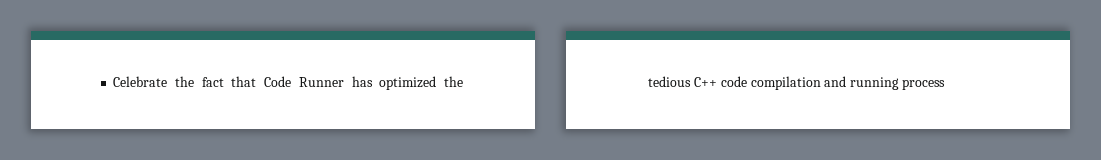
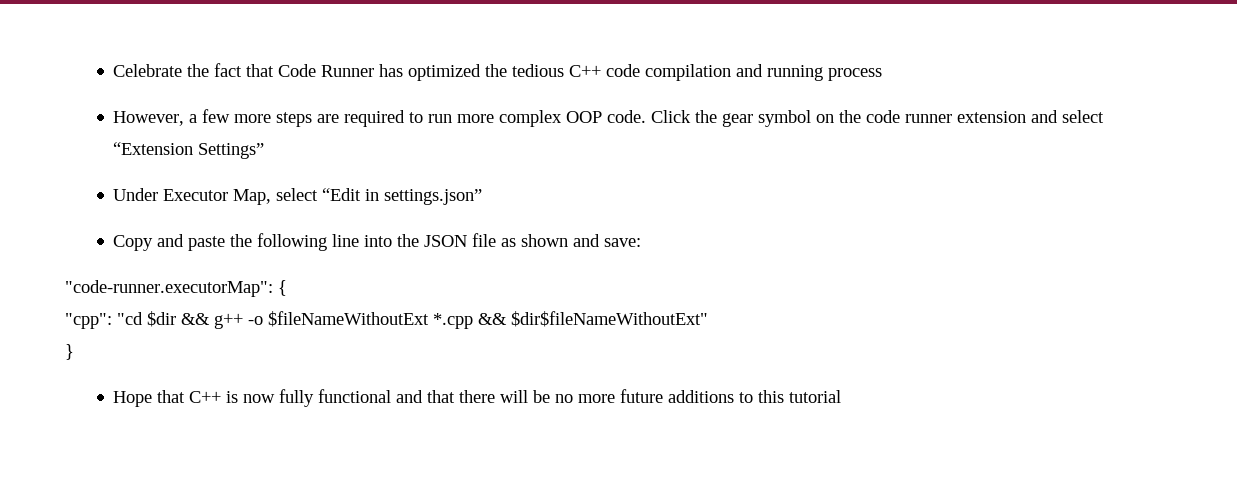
(946, 84) none -> [113,109,1105,127] [113,142,265,159] [113,188,483,205] [113,233,642,251] [65,280,287,297] [65,311,708,329] [65,344,74,360] [113,389,842,407] // However, a few more steps are required to run more complex OOP code. Click the gear symbol on the code runner extension and select “Extension Settings” // Under Executor Map, select “Edit in settings.json” // Copy and paste the following line into the JSON file as shown and save: // "code-runner.executorMap": { // "cpp": "cd $dir && g++ -o $fileNameWithoutExt *.cpp && $dir$fileNameWithoutExt" // } // Hope that C++ is now fully functional and that there will be no more future additions to this tutorial

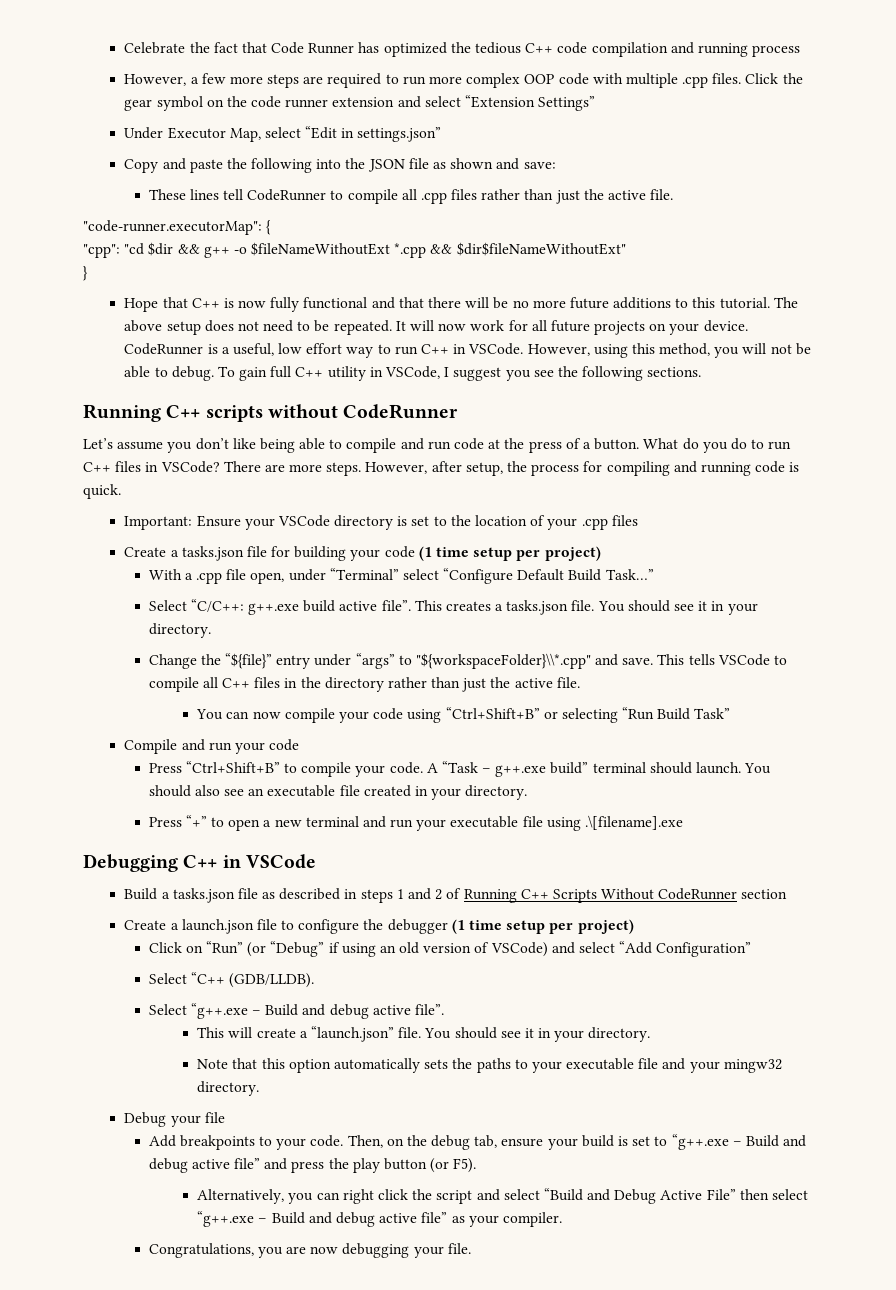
[607,110,647,123] code. -> [558,73,742,88] code with multiple .cpp files.
[332,234,360,247] line -> (313, 165) none
(642, 242) none -> [148,189,674,204] // These lines tell CodeRunner to compile all .cpp files rather than just the active file.
[789,390,842,403] tutorial -> [719,297,798,309] [124,320,748,335] [124,343,811,358] [124,366,702,381] [83,404,459,422] [83,438,792,453] [83,461,800,476] [83,484,121,499] [124,515,638,530] [124,546,601,561] [148,568,654,584] [148,599,758,615] [148,623,211,638] [148,653,788,669] [148,677,580,692] [196,707,731,723] [124,739,300,754] [148,761,772,777] [148,785,528,800] [148,815,684,831] [83,854,316,872] [124,888,788,903] [124,919,634,934] [148,941,752,957] [148,972,315,988] [148,1003,444,1019] [197,1026,651,1042] [197,1058,782,1073] [197,1081,260,1096] [124,1112,225,1127] [148,1134,807,1150] [148,1158,477,1173] [197,1188,809,1204] [197,1211,562,1227] [148,1243,471,1258] tutorial. The above setup does not need to be repeated. It will now work for all future projects on your device. CodeRunner is a useful, low effort way to run C++ in VSCode. However, using this method, you will not be able to debug. To gain full C++ utility in VSCode, I suggest you see the following sections. // Running C++ scripts without CodeRunner // Let’s assume you don’t like being able to compile and run code at the press of a button. What do you do to run C++ files in VSCode? There are more steps. However, after setup, the process for compiling and running code is quick. // Important: Ensure your VSCode directory is set to the location of your .cpp files // Create a tasks.json file for building your code (1 time setup per project) // With a .cpp file open, under “Terminal” select “Configure Default Build Task…” // Select “C/C++: g++.exe build active file”. This creates a tasks.json file. You should see it in your directory. // Change the “${file}” entry under “args” to "${workspaceFolder}\\*.cpp" and save. This tells VSCode to compile all C++ files in the directory rather than just the active file. // You can now compile your code using “Ctrl+Shift+B” or selecting “Run Build Task” // Compile and run your code // Press “Ctrl+Shift+B” to compile your code. A “Task – g++.exe build” terminal should launch. You should also see an executable file created in your directory. // Press “+” to open a new terminal and run your executable file using .\[filename].exe // Debugging C++ in VSCode // Build a tasks.json file as described in steps 1 and 2 of Running C++ Scripts Without CodeRunner section // Create a launch.json file to configure the debugger (1 time setup per project) // Click on “Run” (or “Debug” if using an old version of VSCode) and select “Add Configuration” // Select “C++ (GDB/LLDB). // Select “g++.exe – Build and debug active file”. // This will create a “launch.json” file. You should see it in your directory. // Note that this option automatically sets the paths to your executable file and your mingw32 directory. // Debug your file // Add breakpoints to your code. Then, on the debug tab, ensure your build is set to “g++.exe – Build and debug active file” and press the play button (or F5). // Alternatively, you can right click the script and select “Build and Debug Active File” then select “g++.exe – Build and debug active file” as your compiler. // Congratulations, you are now debugging your file.

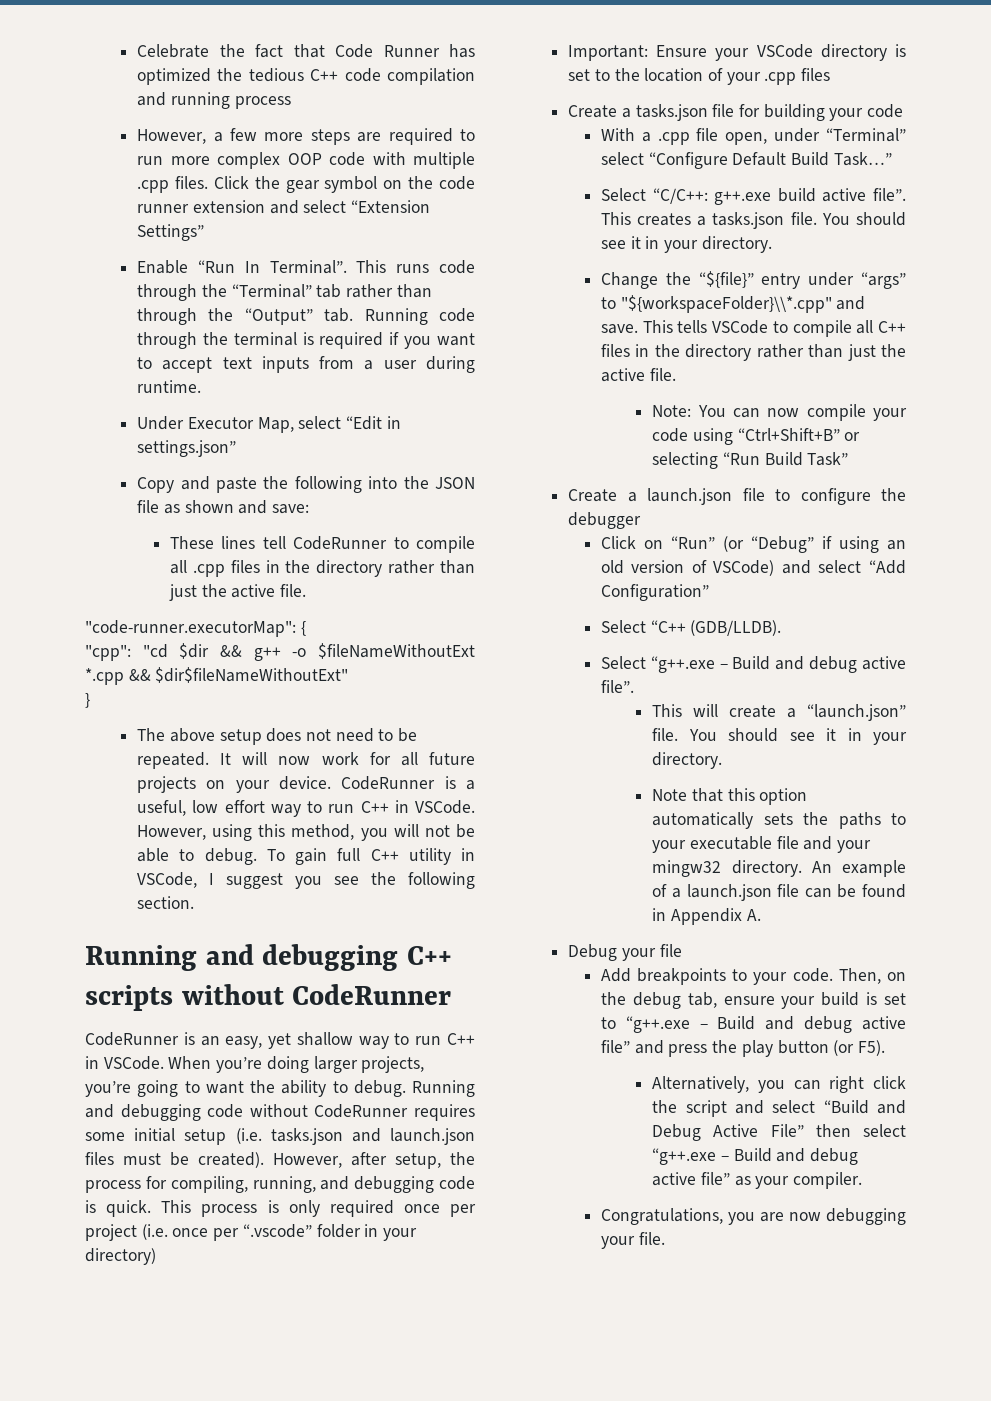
(596, 103) none -> [137,260,475,274] [137,284,432,301] [137,308,475,325] [137,332,475,349] [137,356,475,373] [137,380,202,393] // Enable “Run In Terminal”. This runs code through the “Terminal” tab rather than through the “Output” tab. Running code through the terminal is required if you want to accept text inputs from a user during runtime.
(478, 194) none -> [265,560,383,577] in the directory
[124,297,770,312] Hope that C++ is now fully functional and that there will be no more future additions to this tutorial. -> (90, 700) none
[647,367,702,377] [83,404,161,422] sections. // Running -> [137,896,195,909] [85,944,399,971] section. // Running and debugging
[83,438,792,453] [83,461,362,476] Let’s assume you don’t like being able to compile and run code at the press of a button. What do you do to run C++ files in VSCode? There are more steps. -> [85,1032,475,1049] [85,1056,425,1073] [85,1080,475,1097] [85,1104,475,1121] [85,1128,475,1145] [85,1152,264,1168] CodeRunner is an easy, yet shallow way to run C++ in VSCode. When you’re doing larger projects, you’re going to want the ability to debug. Running and debugging code without CodeRunner requires some initial setup (i.e. tasks.json and launch.json files must be created).
[606,461,751,476] compiling and running -> [170,1176,435,1193] compiling, running, and debugging
(121, 491) none -> [161,1200,476,1217] [85,1224,418,1241] [85,1248,156,1265] This process is only required once per project (i.e. once per “.vscode” folder in your directory)
[418,546,601,561] (1 time setup per project) -> (904, 111) none
(580, 682) none -> [652,405,692,417] Note:
[124,739,300,754] [148,761,772,777] [148,785,528,800] [148,815,684,831] [83,854,316,872] [124,888,788,903] // Compile and run your code // Press “Ctrl+Shift+B” to compile your code. A “Task – g++.exe build” terminal should launch. You should also see an executable file created in your directory. // Press “+” to open a new terminal and run your executable file using .\[filename].exe // Debugging C++ in VSCode // Build a tasks.json file as described in steps 1 and 2 of Running C++ Scripts Without CodeRunner section -> (849, 459) none
[451,919,634,934] (1 time setup per project) -> (642, 520) none
(260, 1088) none -> [811,860,906,877] [652,884,906,901] [652,908,761,925] An example of a launch.json file can be found in Appendix A.

